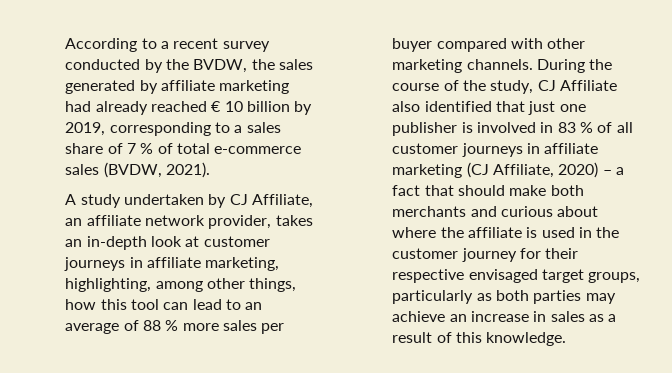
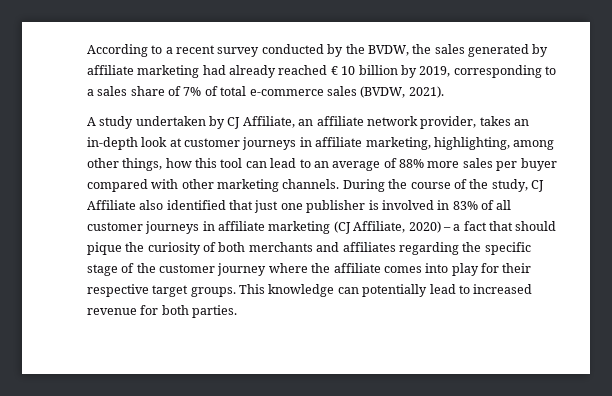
[127,143,154,154] 7 % -> [183,87,202,96] 7%
[143,320,179,331] 88 % -> [399,159,425,168] 88%
[557,122,593,133] 83 % -> [452,201,478,210] 83%
[509,185,584,196] [392,206,599,217] [392,227,620,238] [392,248,579,262] [392,269,641,283] [392,290,616,304] [392,311,617,322] [392,332,567,346] make both merchants and curious about where the affiliate is used in the customer journey for their respective envisaged target groups, particularly as both parties may achieve an increase in sales as a result of this knowledge. -> [86,242,531,255] [86,263,532,276] [86,284,533,297] [86,305,238,318] pique the curiosity of both merchants and affiliates regarding the specific stage of the customer journey where the affiliate comes into play for their respective target groups. This knowledge can potentially lead to increased revenue for both parties.

